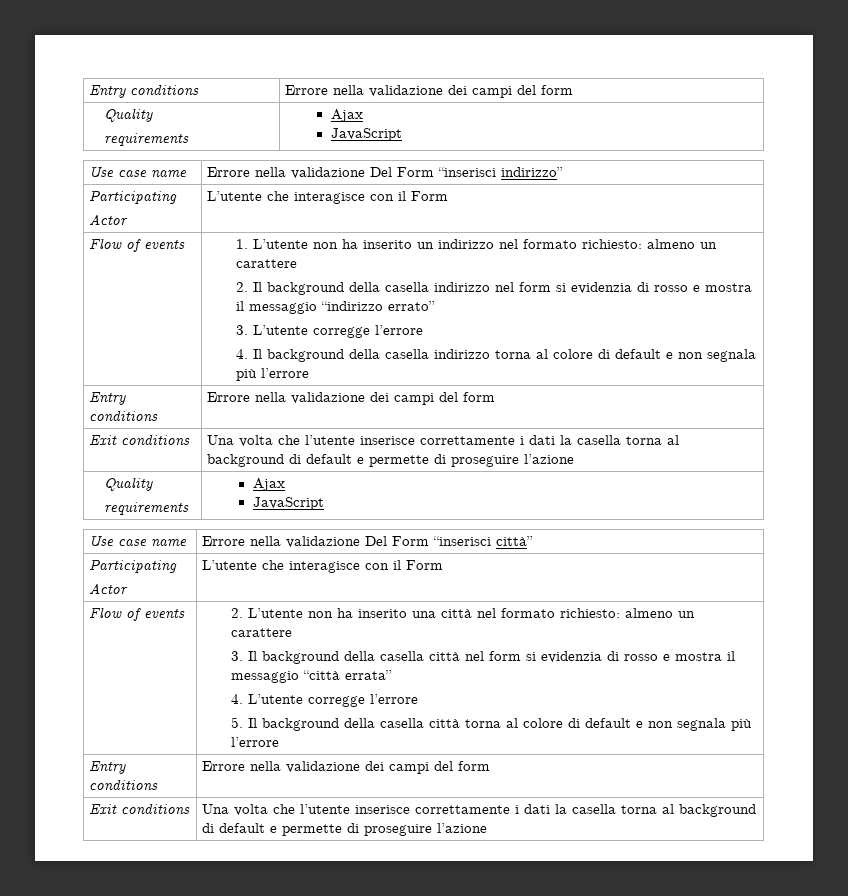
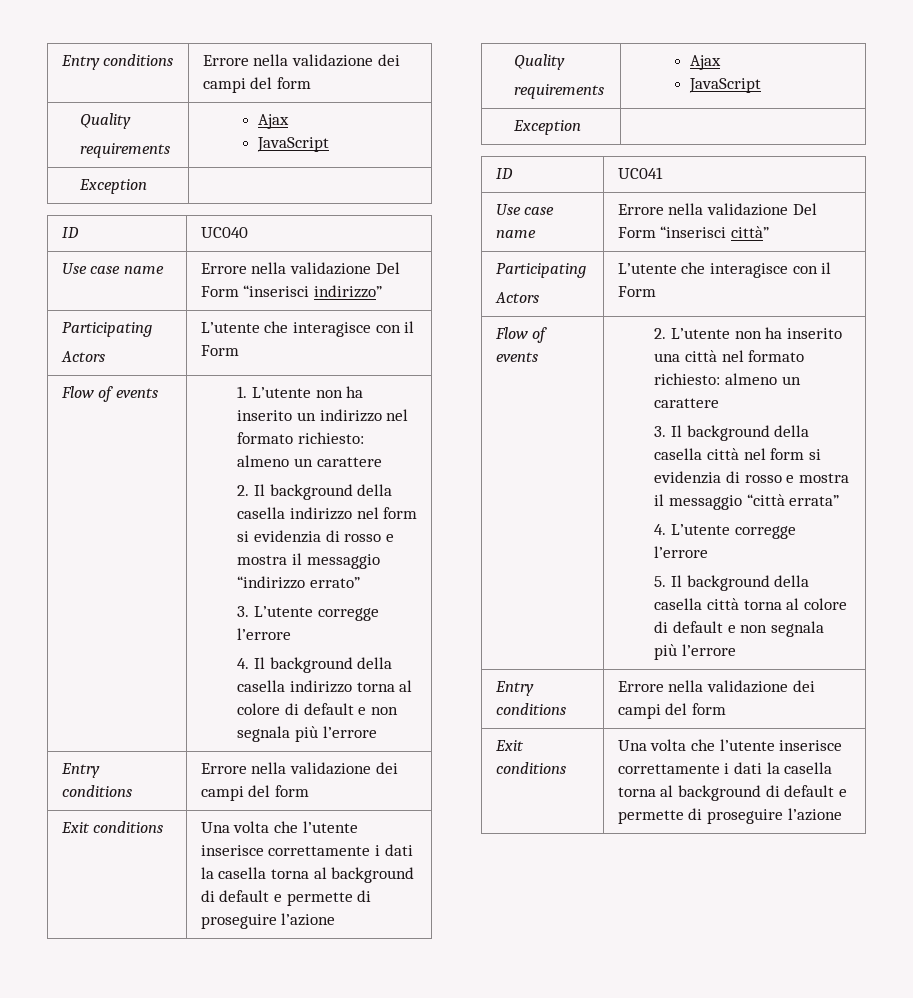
(402, 134) none -> [79,179,148,194] [61,227,79,238] [200,227,248,238] // Exception | // ID | UC040
[89,214,129,225] Actor -> [60,351,105,362] Actors
(324, 503) none -> [513,120,582,135] [495,168,513,179] [617,167,663,179] // Exception | // ID | UC041
[89,583,129,594] Actor -> [494,292,539,303] Actors

